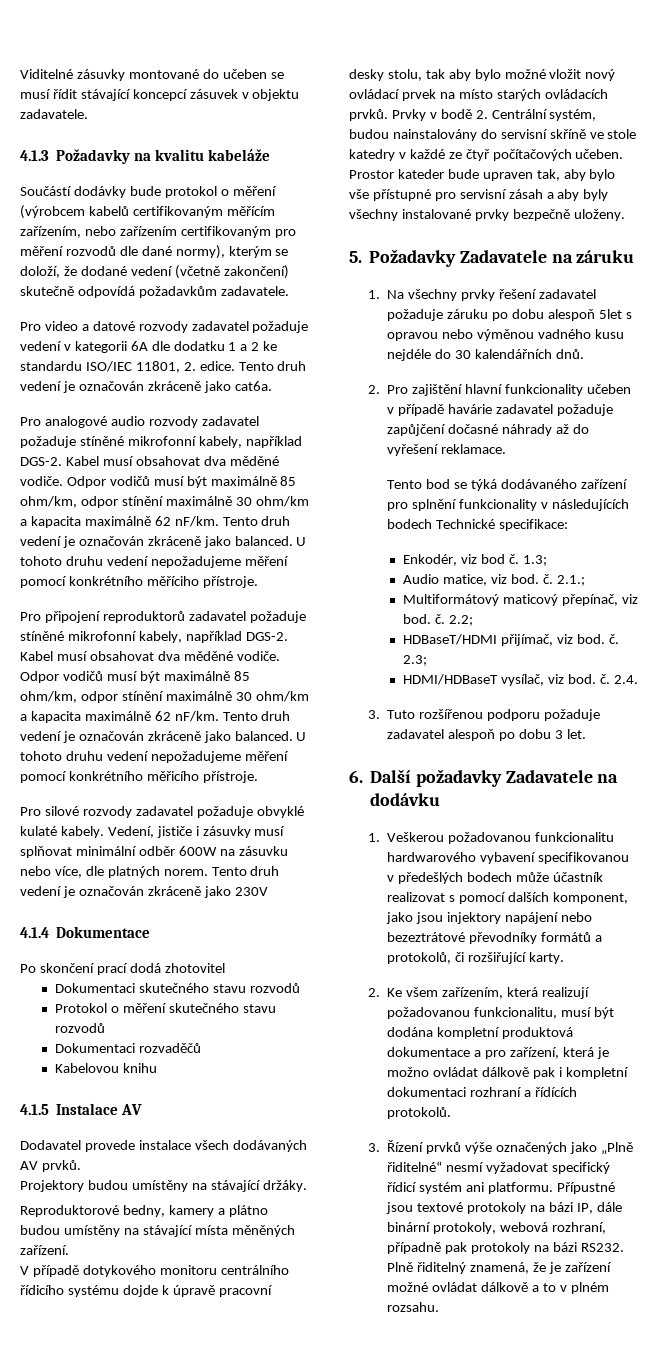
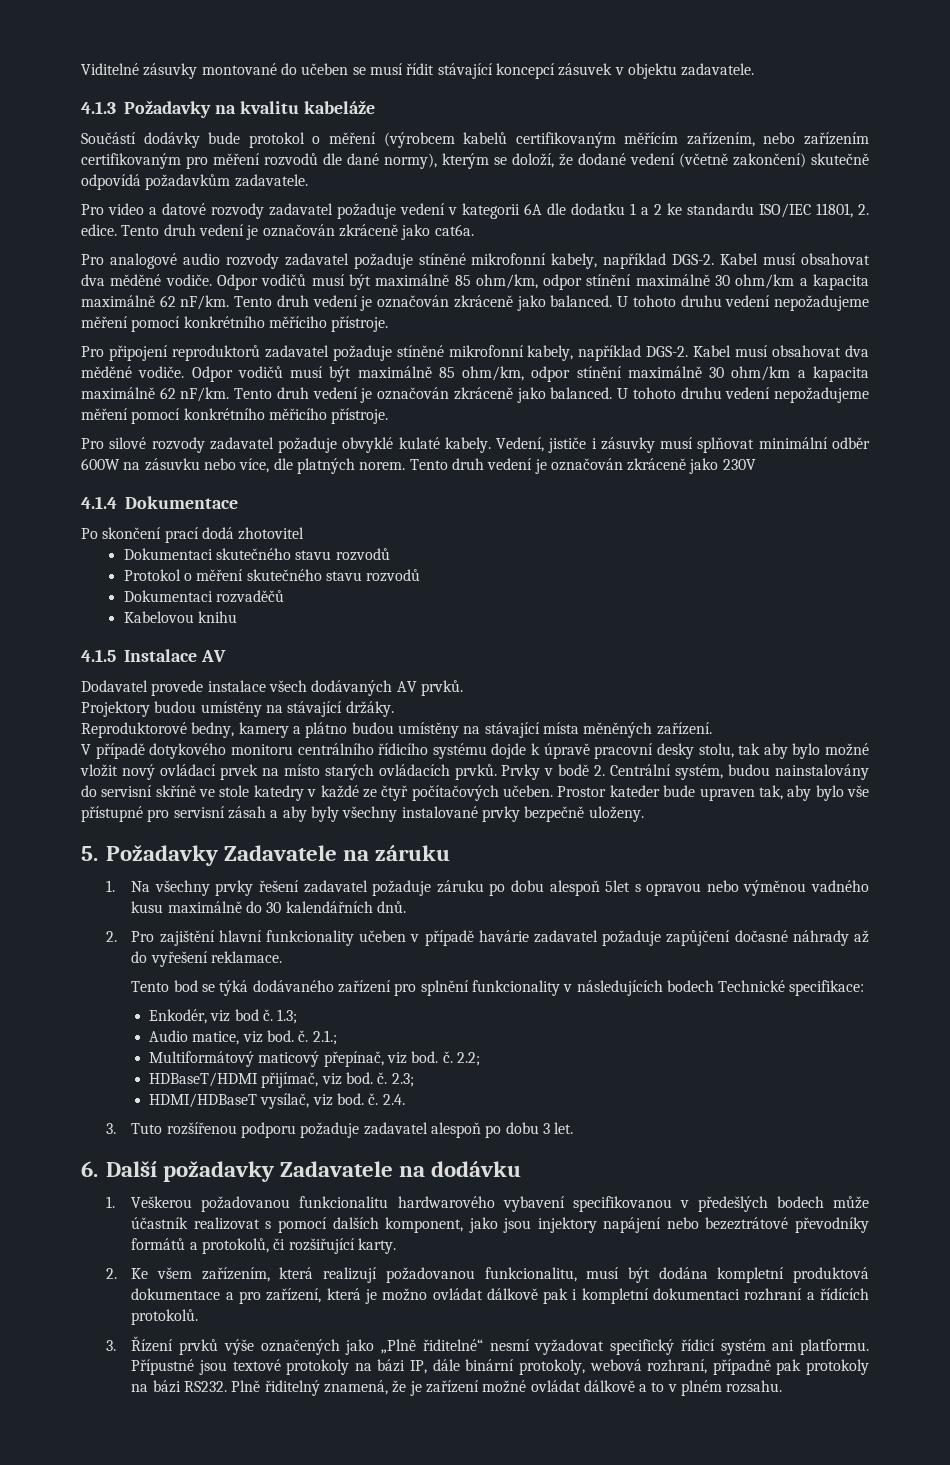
[387,349,432,361] nejdéle -> [167,901,242,913] maximálně

